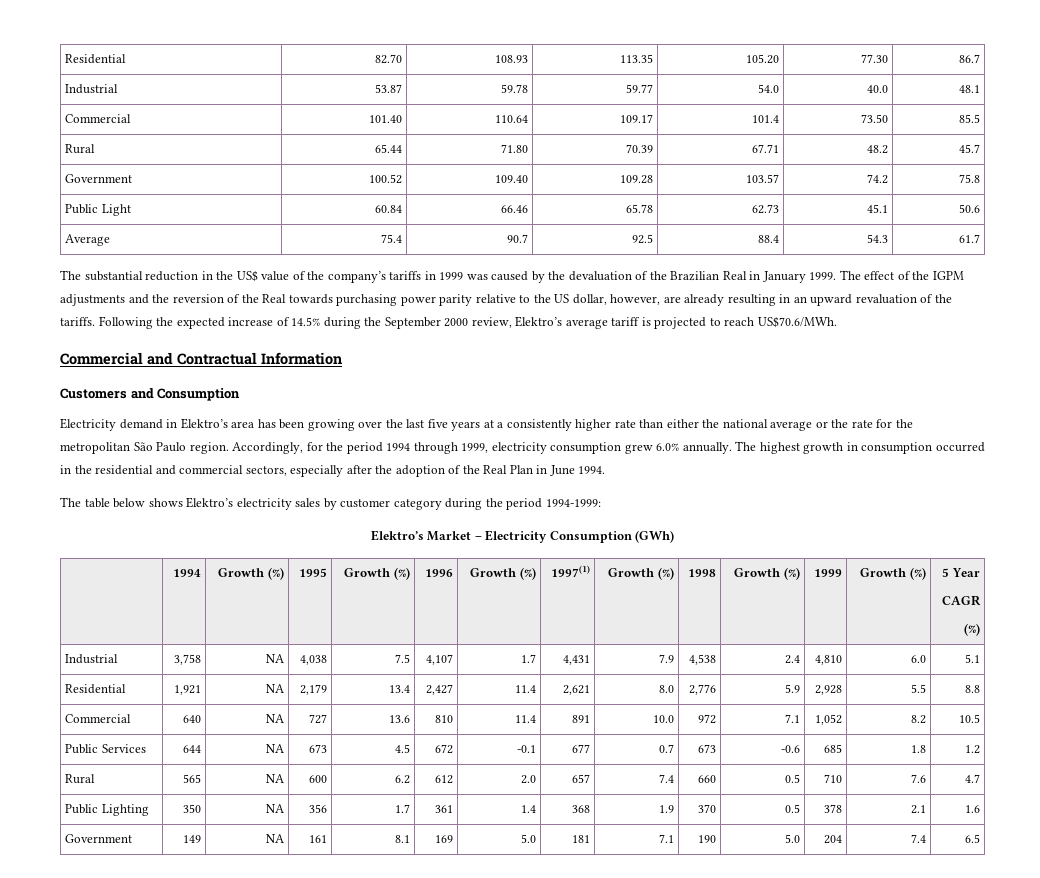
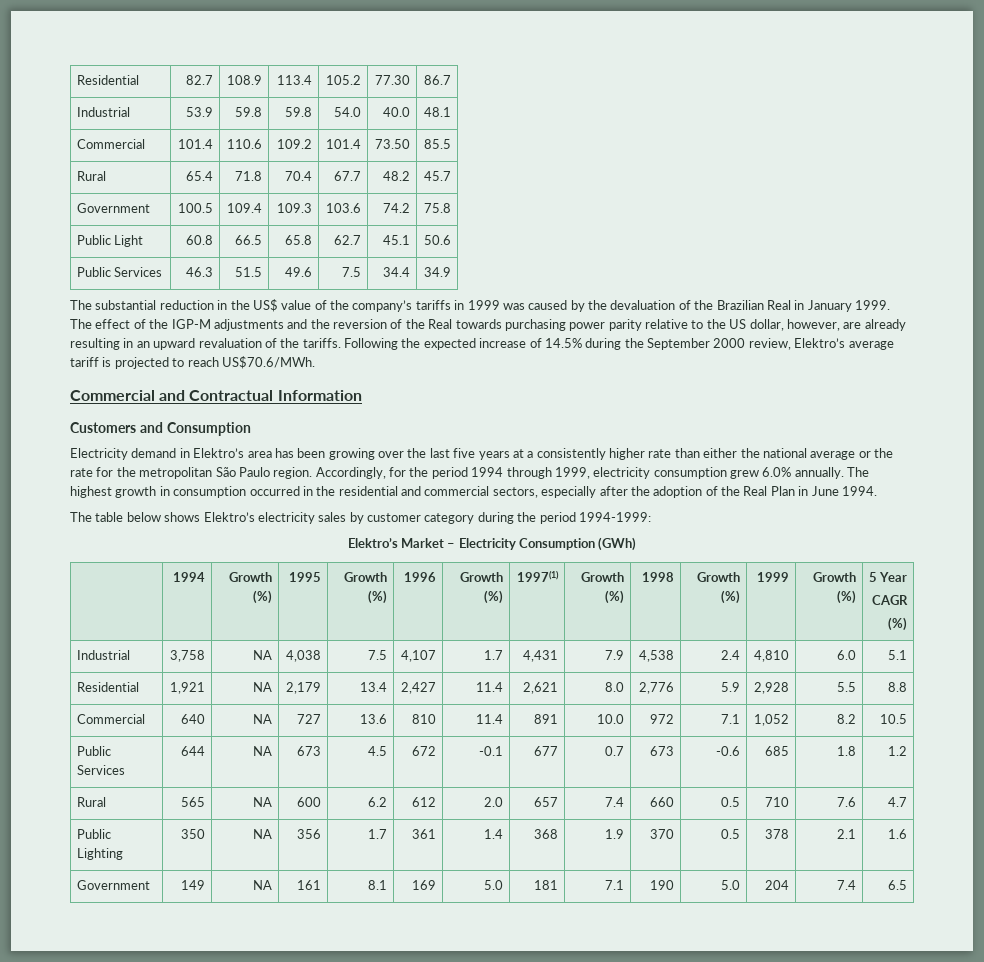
[65,54,127,64] [374,54,402,64] [494,55,528,63] [619,54,653,63] [745,54,779,64] Residential | 82.70 | 108.93 | 113.35 | 105.20 -> [76,75,139,85] [186,75,214,85] [227,75,263,85] [277,75,313,85] [326,75,362,85] Residential | 82.7 | 108.9 | 113.4 | 105.2
[374,84,402,93] [500,84,528,93] [625,84,653,93] 53.87 | 59.78 | 59.77 -> [186,107,214,117] [235,107,263,117] [285,107,313,117] 53.9 | 59.8 | 59.8
[368,115,402,123] [494,115,528,123] [619,114,653,123] 101.40 | 110.64 | 109.17 -> [178,139,214,149] [227,139,263,149] [277,139,313,149] 101.4 | 110.6 | 109.2
[374,144,402,153] [500,144,528,153] [625,144,653,153] [751,144,779,153] 65.44 | 71.80 | 70.39 | 67.71 -> [186,171,214,181] [235,171,263,181] [285,171,313,181] [334,171,362,181] 65.4 | 71.8 | 70.4 | 67.7
[368,174,402,184] [494,175,528,183] [619,175,653,184] [745,174,779,183] 100.52 | 109.40 | 109.28 | 103.57 -> [178,203,214,213] [227,203,263,213] [277,203,313,213] [326,203,362,213] 100.5 | 109.4 | 109.3 | 103.6
[374,205,402,213] [500,205,528,213] [625,204,653,213] [751,204,779,214] [866,204,888,213] [958,204,980,213] [65,234,111,246] [380,234,402,243] [506,234,528,243] [631,234,653,244] [757,235,779,243] [866,234,888,243] [958,234,980,243] 60.84 | 66.46 | 65.78 | 62.73 | 45.1 | 50.6 // Average | 75.4 | 90.7 | 92.5 | 88.4 | 54.3 | 61.7 -> [186,235,214,245] [235,235,263,245] [285,235,313,245] [334,235,362,245] [383,235,411,245] [424,235,452,245] [76,267,162,277] [186,267,214,277] [235,267,263,277] [285,267,313,277] [342,267,362,277] [383,267,411,277] [424,267,452,277] 60.8 | 66.5 | 65.8 | 62.7 | 45.1 | 50.6 // Public Services | 46.3 | 51.5 | 49.6 | 7.5 | 34.4 | 34.9
[932,271,964,280] IGPM -> [171,319,211,329] IGP-M

